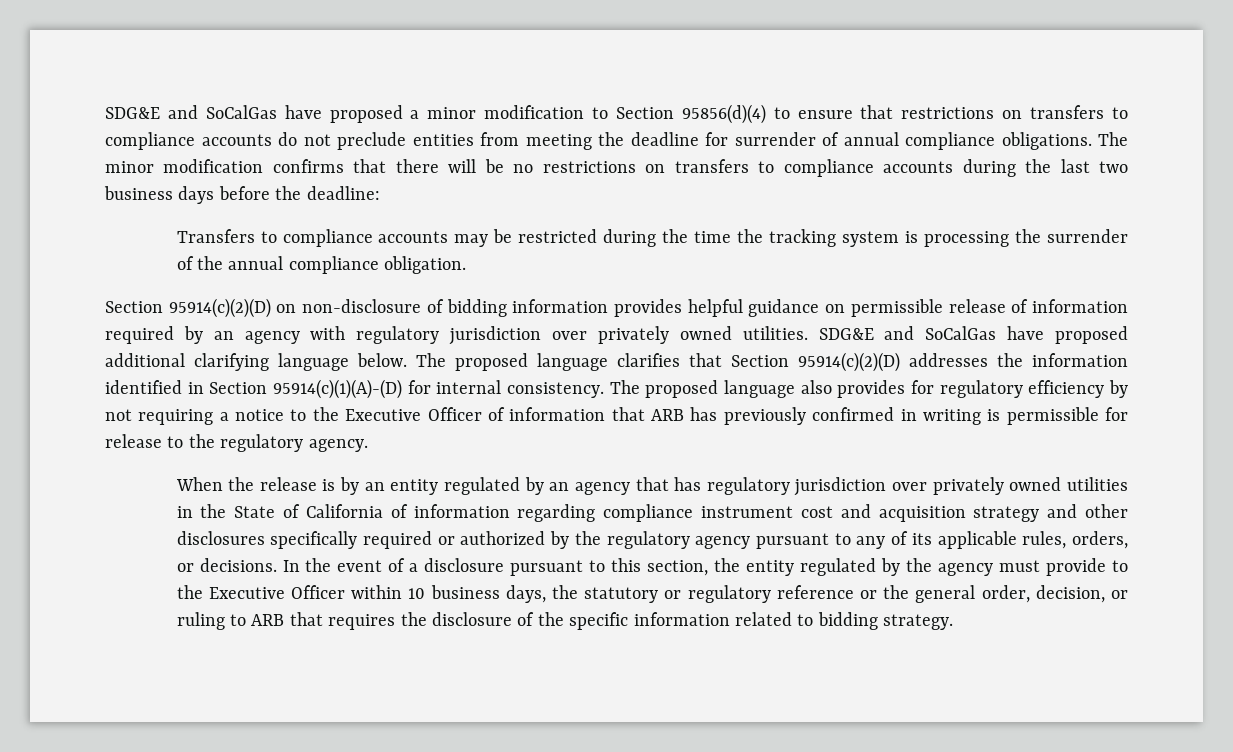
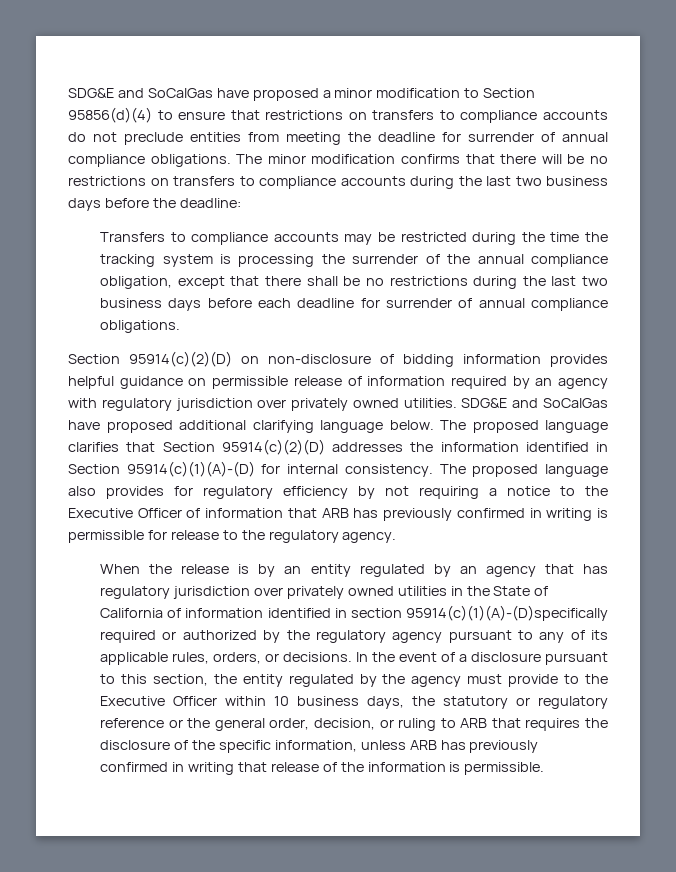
[384,256,467,274] obligation. -> [100,276,608,289] [100,298,608,311] [100,320,181,333] obligation, except that there shall be no restrictions during the last two business days before each deadline for surrender of annual compliance obligations.
[517,504,1129,522] [176,531,358,549] regarding compliance instrument cost and acquisition strategy and other disclosures specifically -> [267,605,608,621] identified in section 95914(c)(1)(A)-(D)specifically
[633,612,954,630] information related to bidding strategy. -> [274,740,539,753] [100,762,545,775] information, unless ARB has previously confirmed in writing that release of the information is permissible.

